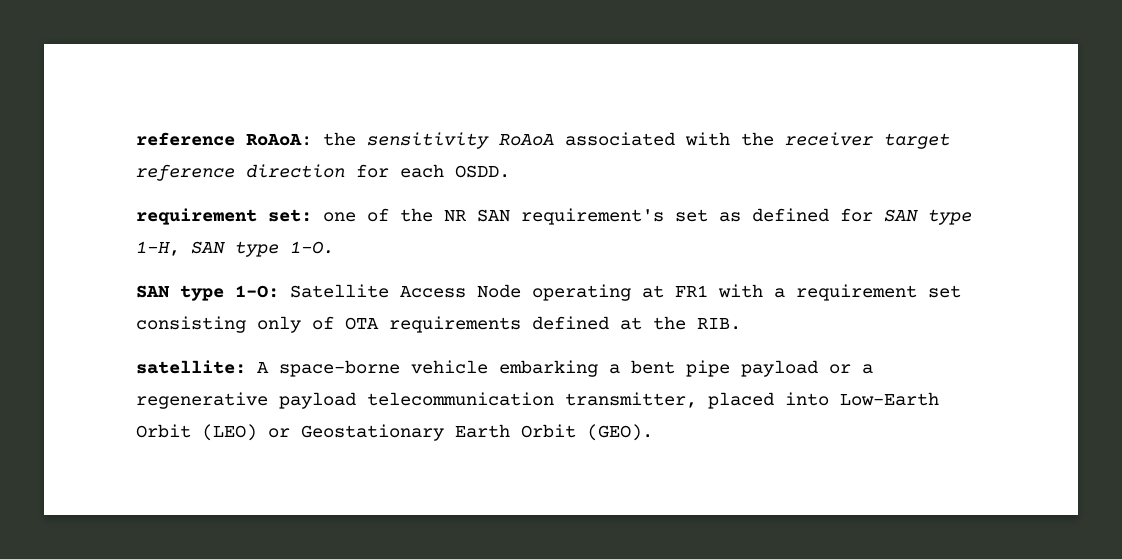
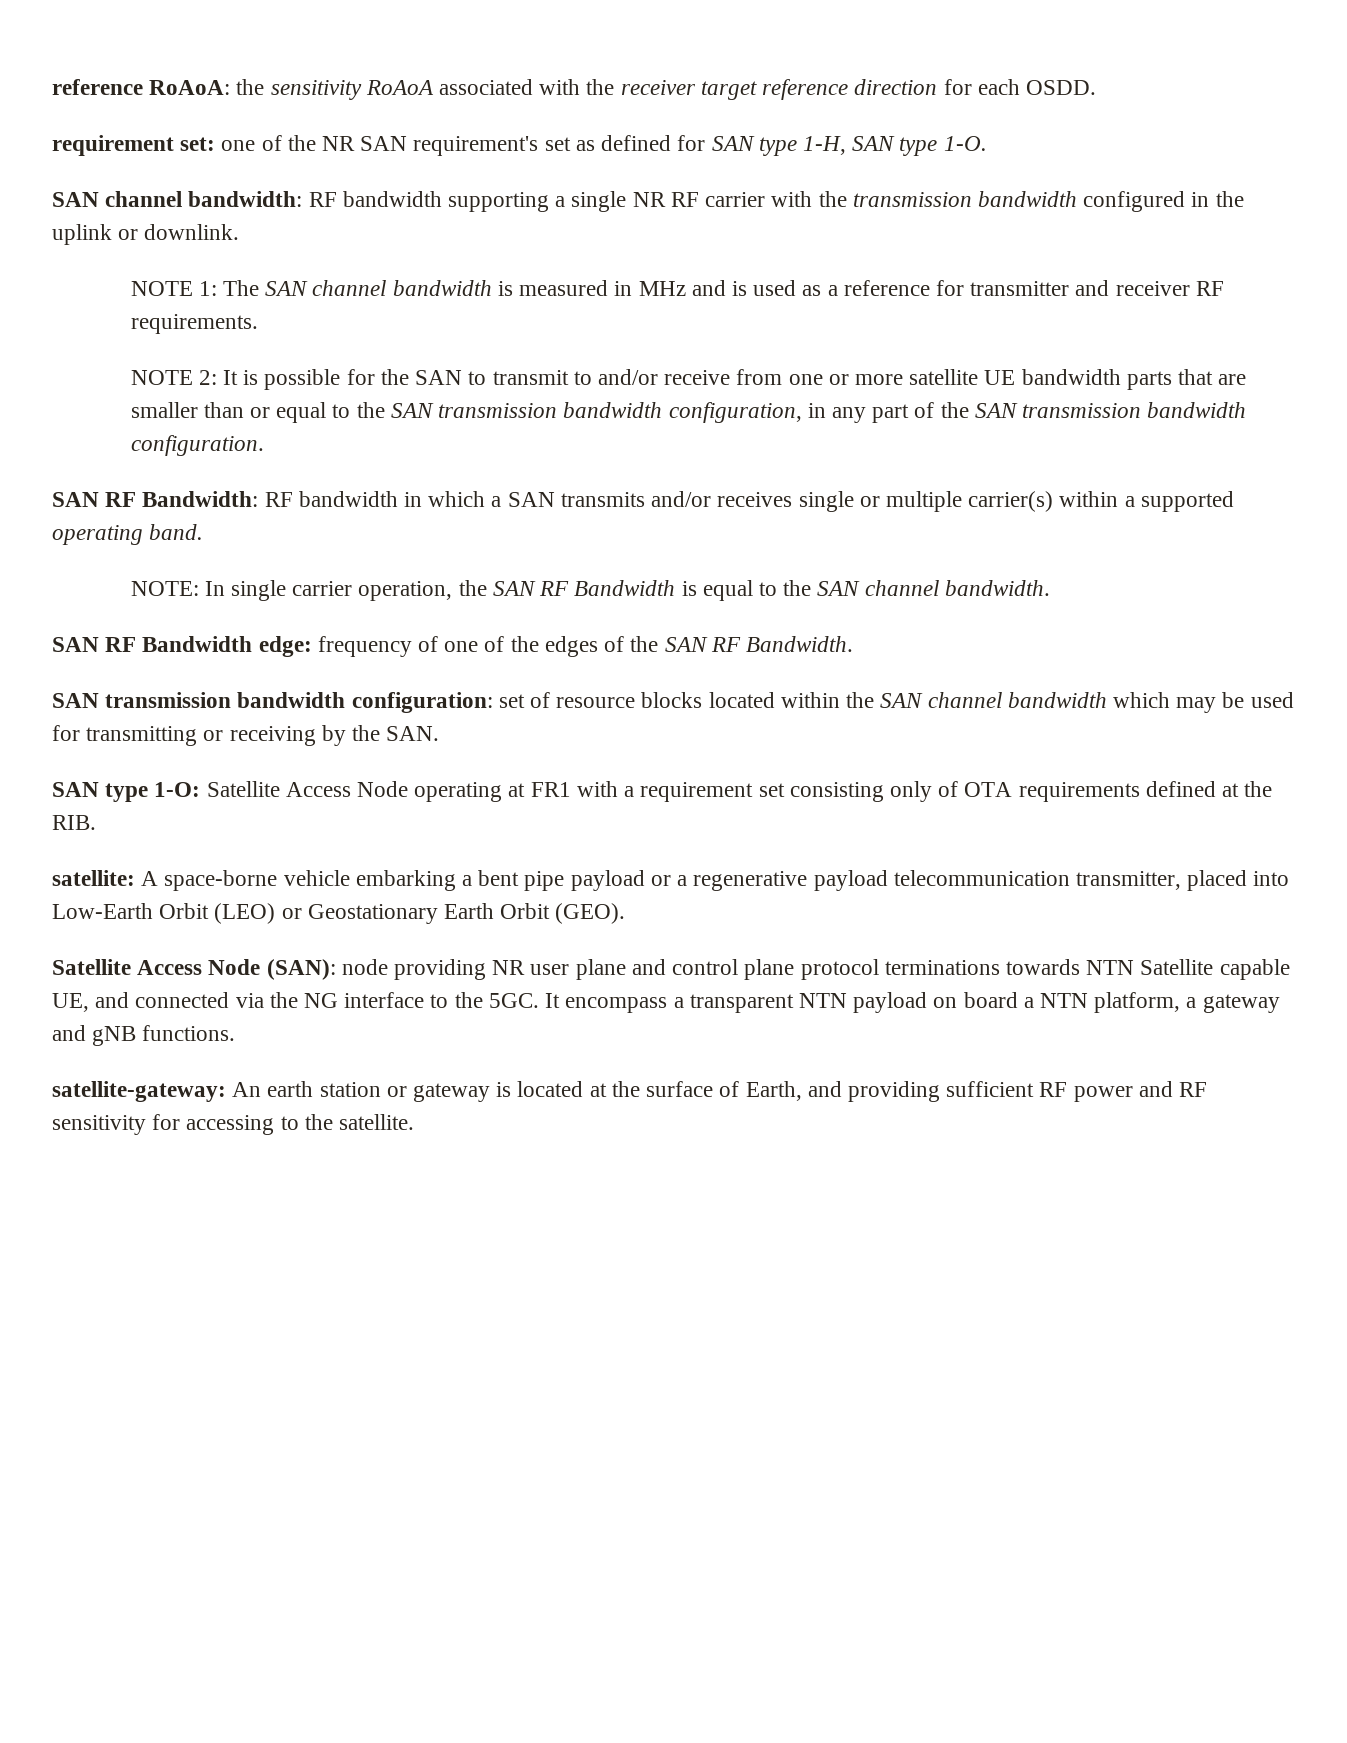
(334, 247) none -> [52,191,1244,212] [52,224,240,245] [130,280,1224,296] [130,314,258,334] [130,369,1247,390] [130,402,1247,423] [130,435,264,456] [52,491,1234,512] [52,524,204,545] [130,580,1050,601] [52,636,853,657] [52,692,1294,713] [52,725,440,746] // SAN channel bandwidth: RF bandwidth supporting a single NR RF carrier with the transmission bandwidth configured in the uplink or downlink. // NOTE 1: The SAN channel bandwidth is measured in MHz and is used as a reference for transmitter and receiver RF requirements. // NOTE 2: It is possible for the SAN to transmit to and/or receive from one or more satellite UE bandwidth parts that are smaller than or equal to the SAN transmission bandwidth configuration, in any part of the SAN transmission bandwidth configuration. // SAN RF Bandwidth: RF bandwidth in which a SAN transmits and/or receives single or multiple carrier(s) within a supported operating band. // NOTE: In single carrier operation, the SAN RF Bandwidth is equal to the SAN channel bandwidth. // SAN RF Bandwidth edge: frequency of one of the edges of the SAN RF Bandwidth. // SAN transmission bandwidth configuration: set of resource blocks located within the SAN channel bandwidth which may be used for transmitting or receiving by the SAN.
(653, 432) none -> [52,959,1290,980] [52,992,1280,1013] [52,1025,236,1046] [52,1081,1207,1102] [52,1114,415,1135] // Satellite Access Node (SAN): node providing NR user plane and control plane protocol terminations towards NTN Satellite capable UE, and connected via the NG interface to the 5GC. It encompass a transparent NTN payload on board a NTN platform, a gateway and gNB functions. // satellite-gateway: An earth station or gateway is located at the surface of Earth, and providing sufficient RF power and RF sensitivity for accessing to the satellite.

